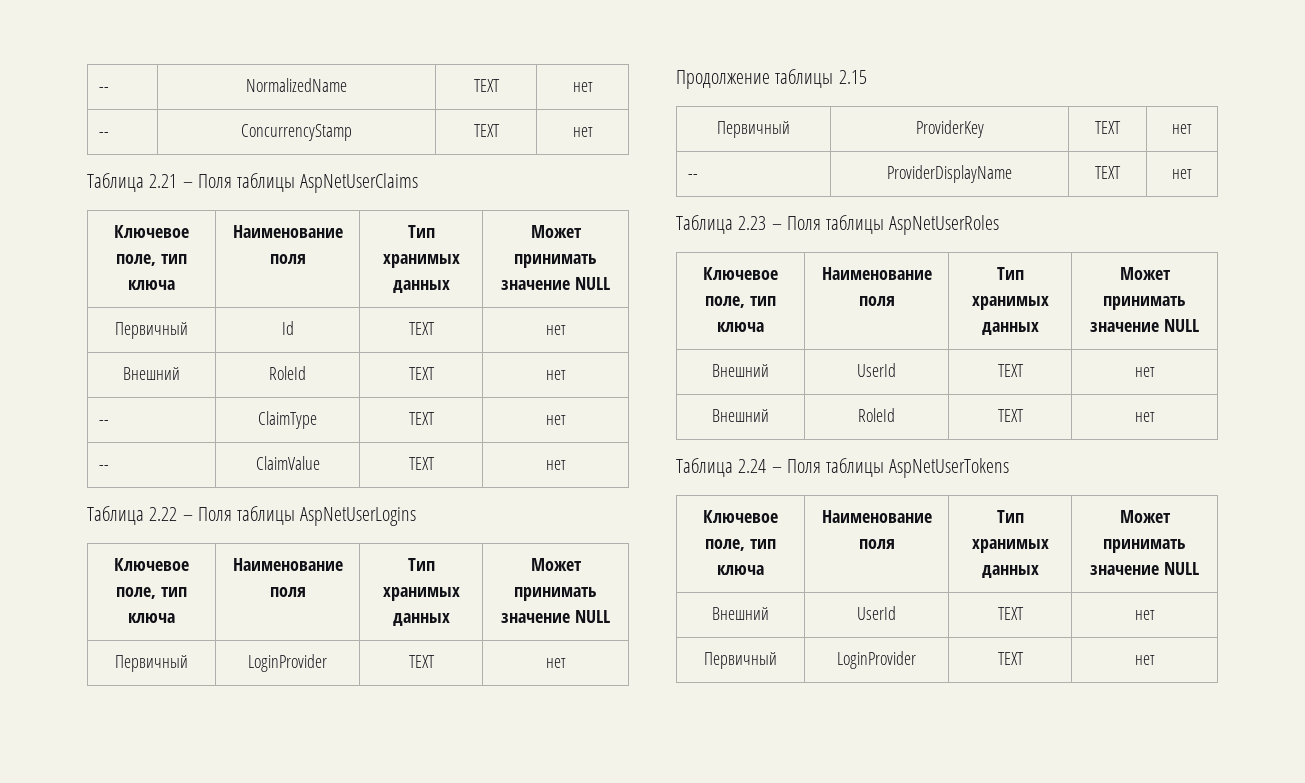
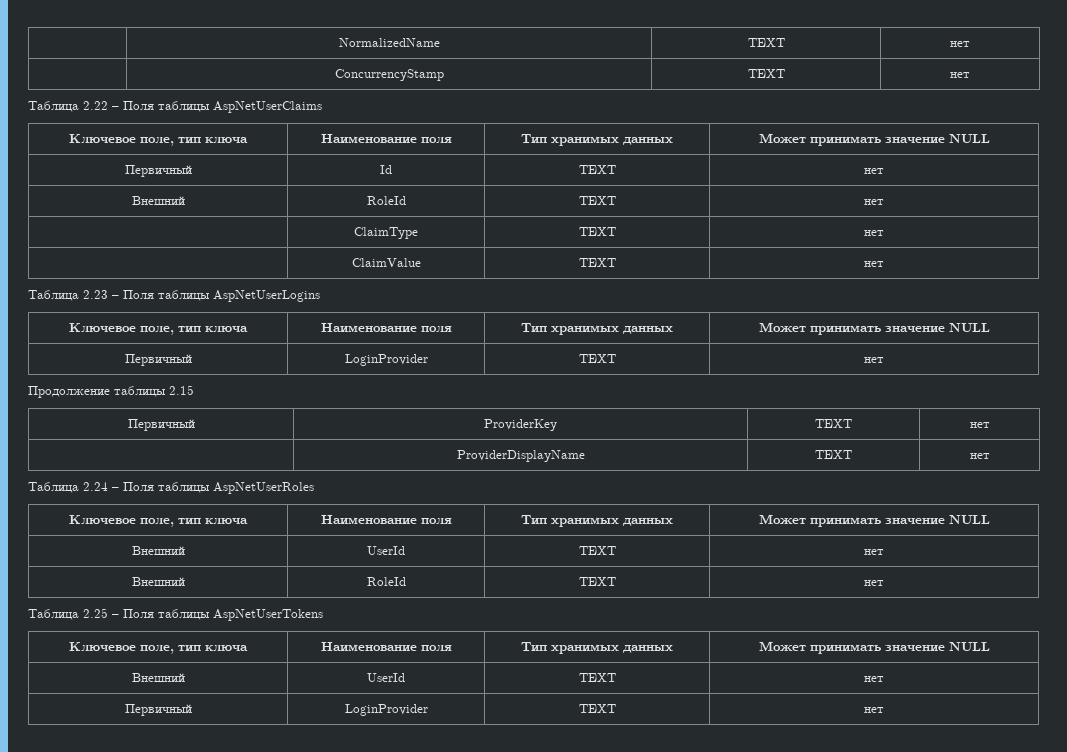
[98,87,109,92] -- -> (338, 42) none
[98,132,109,137] -- -> (970, 44) none
[149,174,178,188] 2.21 -> [83,101,108,110] 2.22
[98,420,109,425] -- -> (884, 202) none
[98,465,109,470] -- -> (884, 233) none
[149,507,178,521] 2.22 -> [83,290,108,299] 2.23
[687,174,698,179] -- -> (990, 425) none
[738,216,767,230] 2.23 -> [83,482,108,491] 2.24
[738,459,767,473] 2.24 -> [83,608,108,618] 2.25

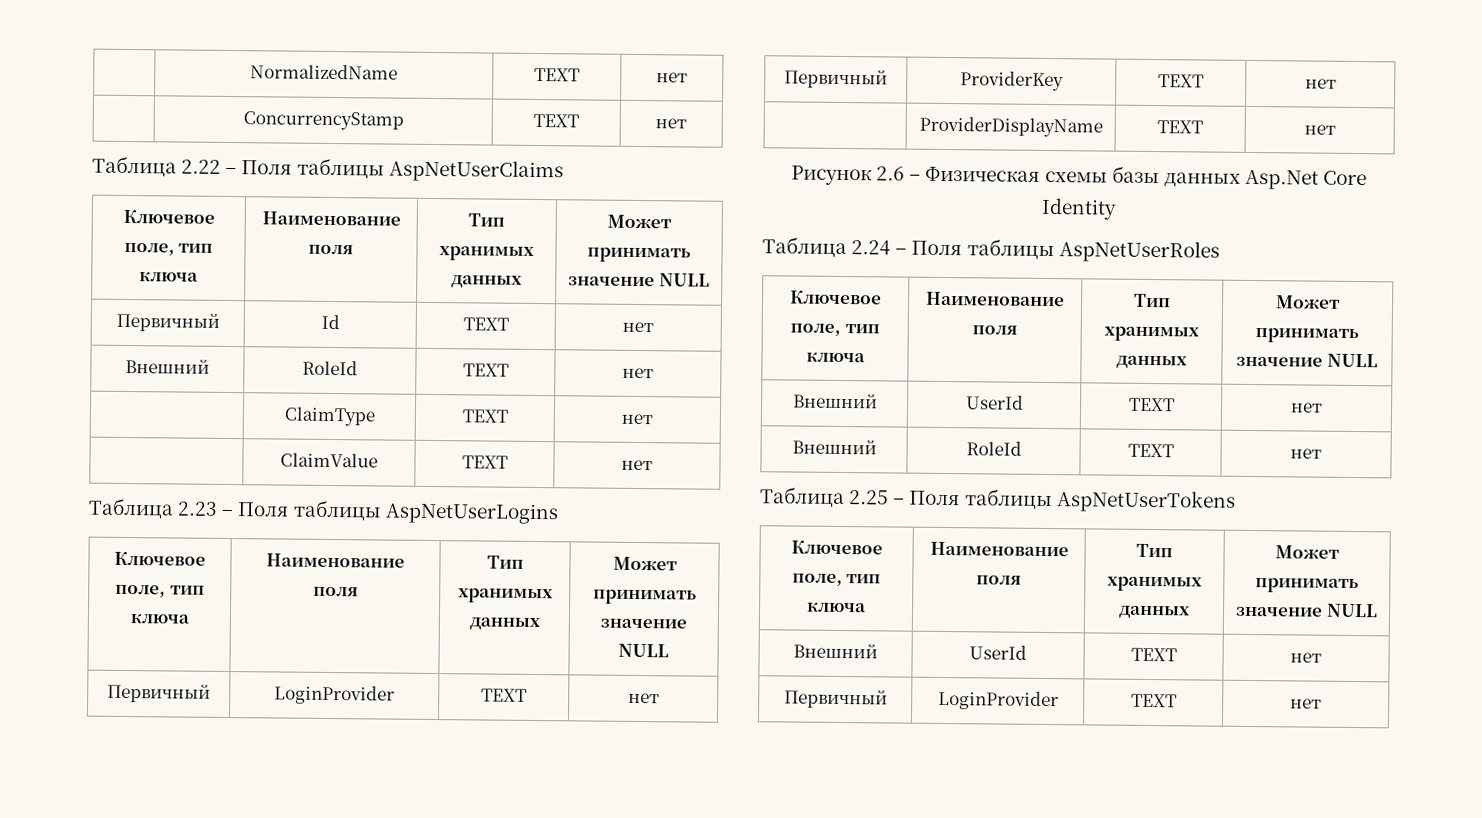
[28,385,194,398] // Продолжение таблицы 2.15 -> (660, 698) none
(990, 456) none -> [790,165,1368,190] [1041,197,1117,220] // Рисунок 2.6 – Физическая схемы базы данных Asp.Net Core Identity

